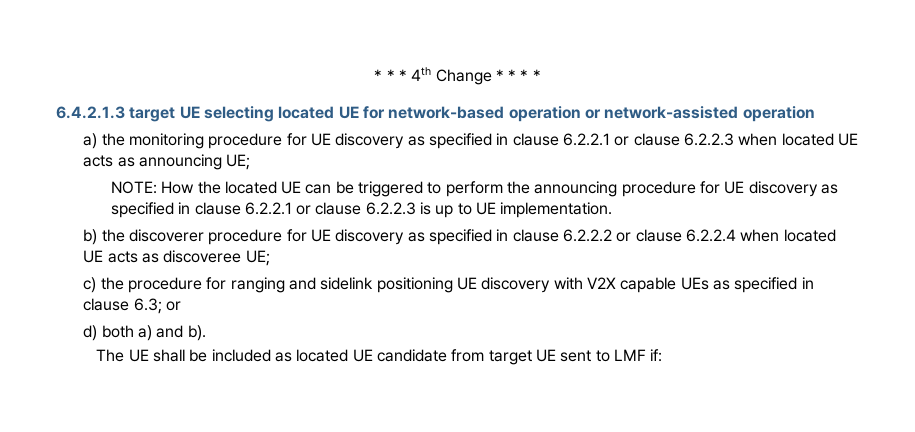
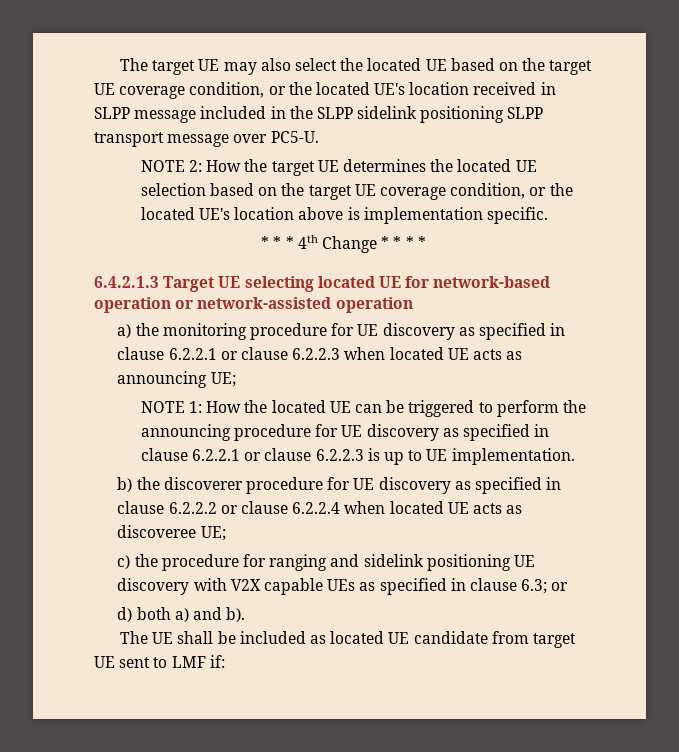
(374, 75) none -> [120,58,593,75] [94,82,556,99] [94,106,544,123] [94,131,319,147] [140,159,537,176] [140,183,573,200] [140,207,548,224] The target UE may also select the located UE based on the target UE coverage condition, or the located UE's location received in SLPP message included in the SLPP sidelink positioning SLPP transport message over PC5-U. // NOTE 2: How the target UE determines the located UE selection based on the target UE coverage condition, or the located UE's location above is implementation specific. //
[129,107,176,122] target -> [163,276,215,292] Target
[110,181,157,194] NOTE: -> [140,401,203,413] NOTE 1:

